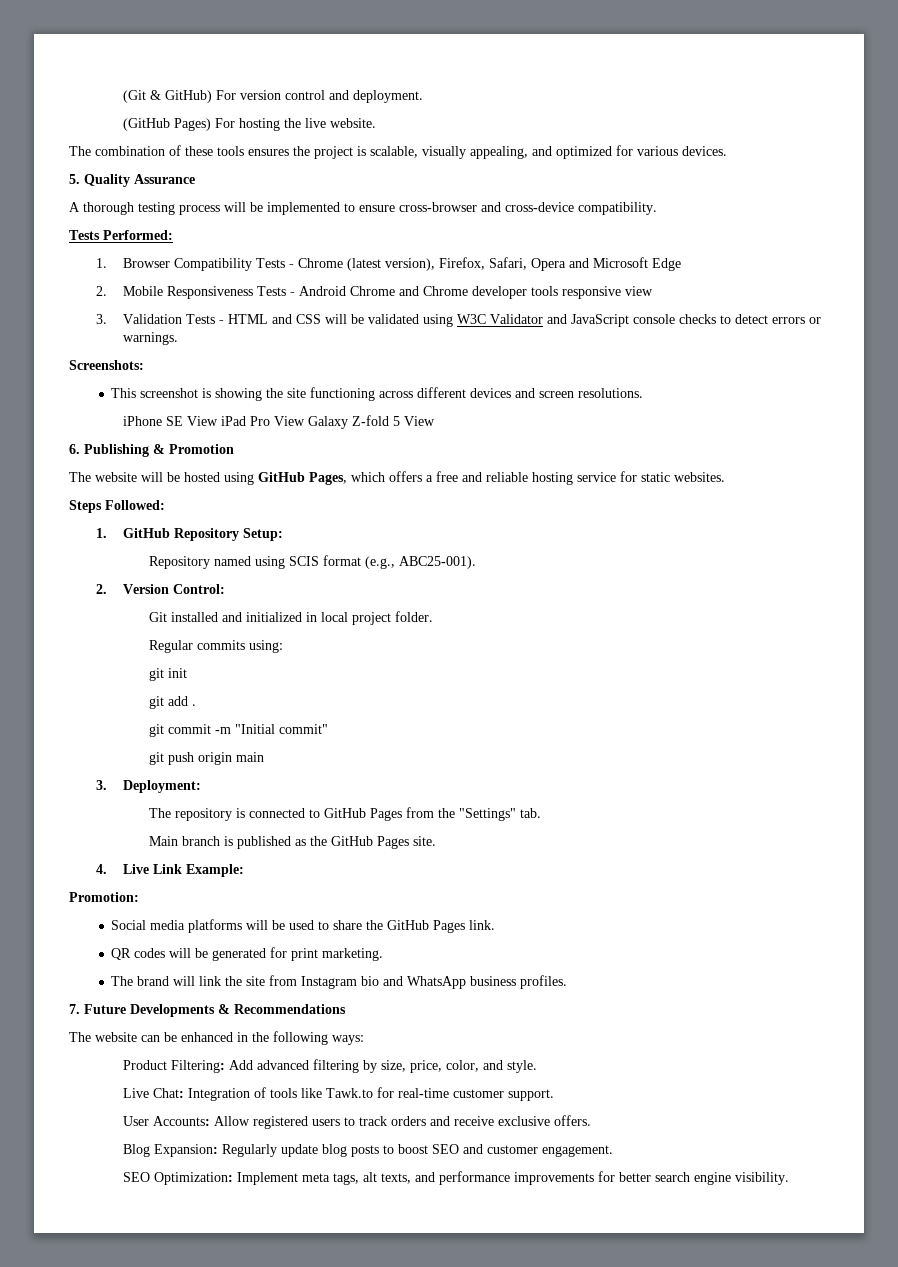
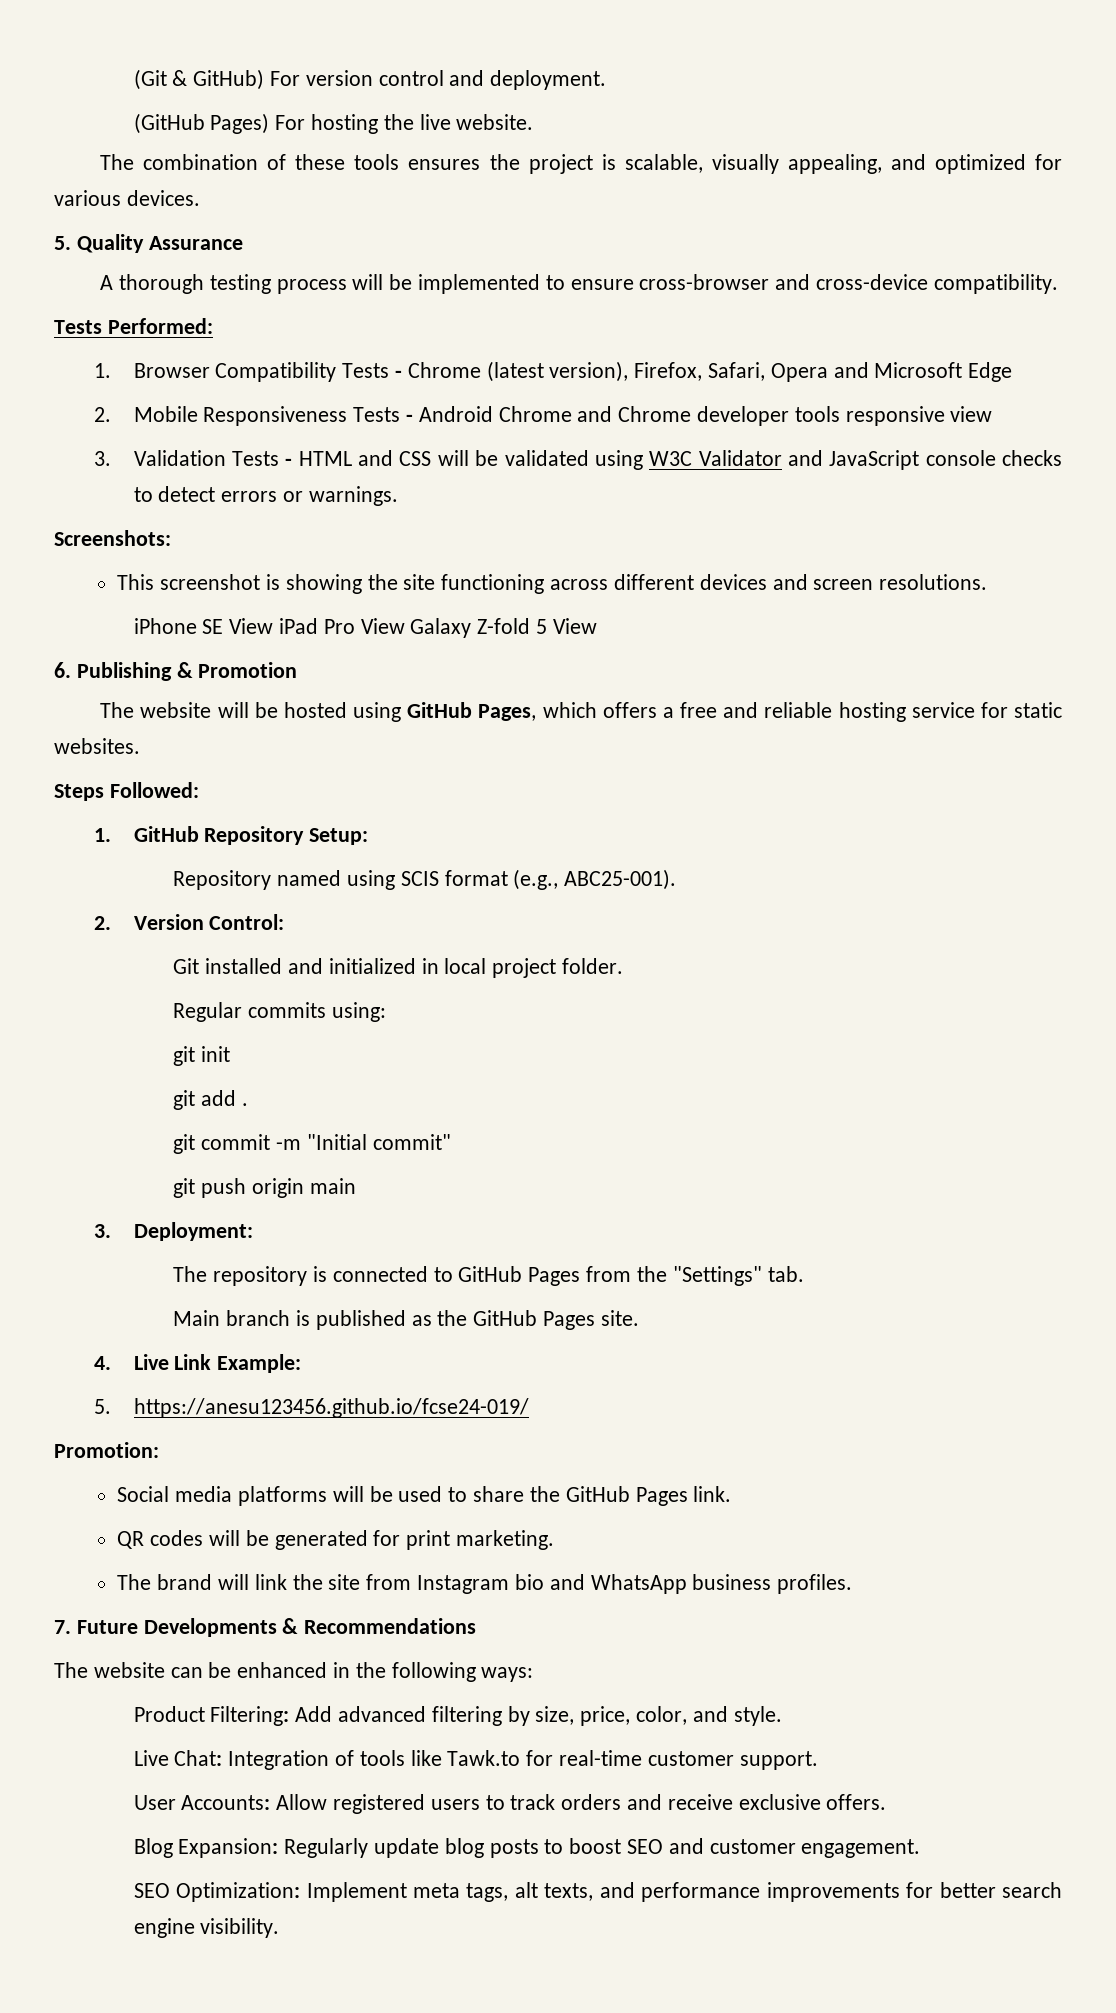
(244, 870) none -> [93,1398,529,1418] // 5. https://anesu123456.github.io/fcse24-019/

